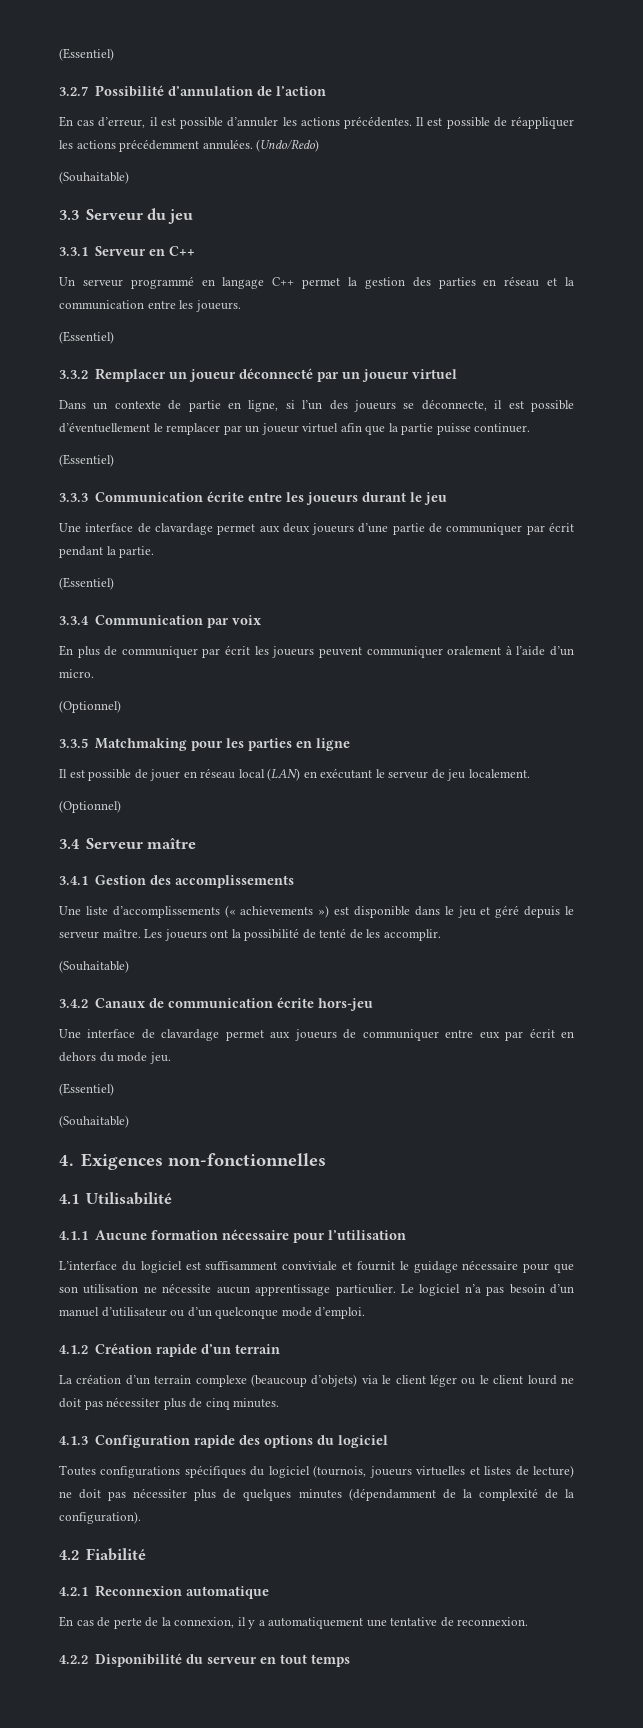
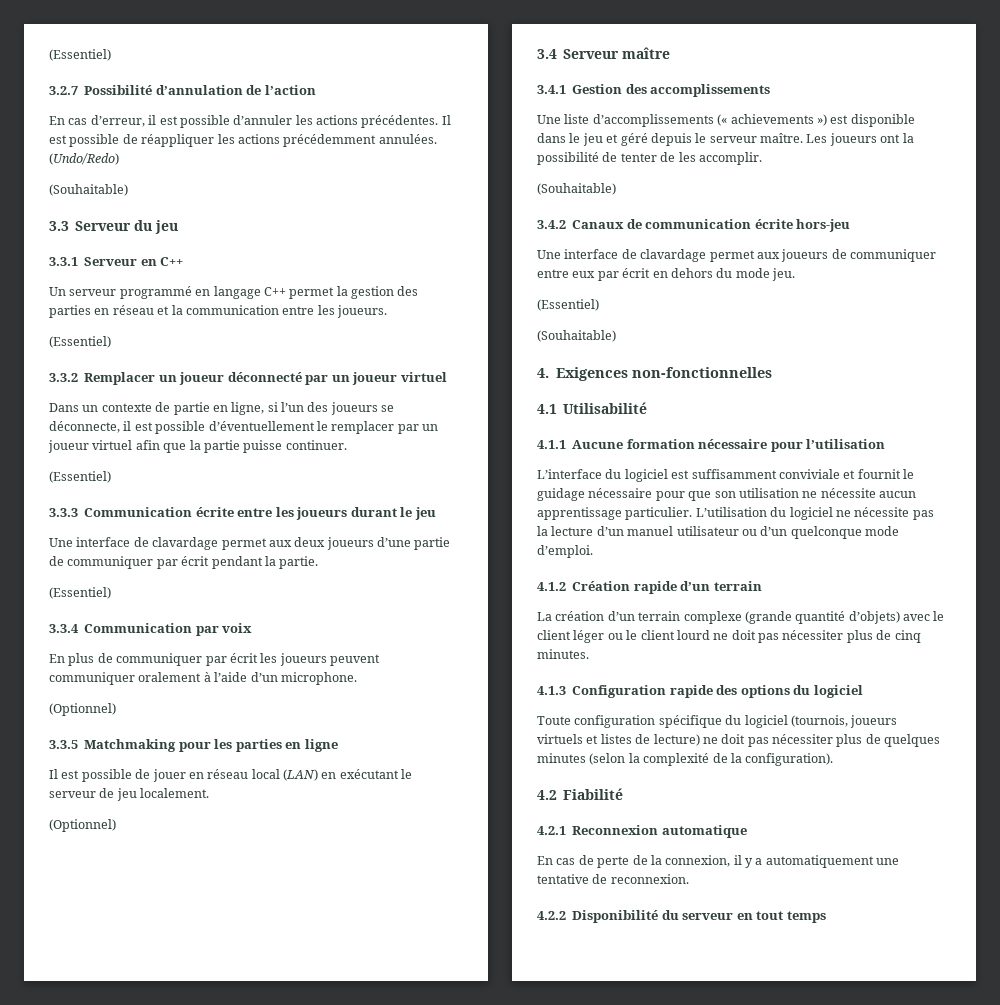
[59,669,94,678] micro. -> [280,672,357,685] microphone.
[319,928,347,938] tenté -> [620,153,657,162] tenter
[400,1284,545,1296] Le logiciel n’a pas besoin -> [695,507,934,520] [537,526,594,536] L’utilisation du logiciel ne nécessite pas la lecture
[101,1307,167,1317] d’utilisateur -> [676,526,739,536] utilisateur
[251,1374,378,1387] (beaucoup d’objets) via -> [744,611,930,624] (grande quantité d’objets) avec
[59,1465,246,1478] Toutes configurations spécifiques -> [537,715,722,728] Toute configuration spécifique
[416,1466,466,1476] virtuelles -> [537,734,583,744] virtuels
[348,1488,456,1501] (dépendamment de -> [589,753,626,765] (selon

